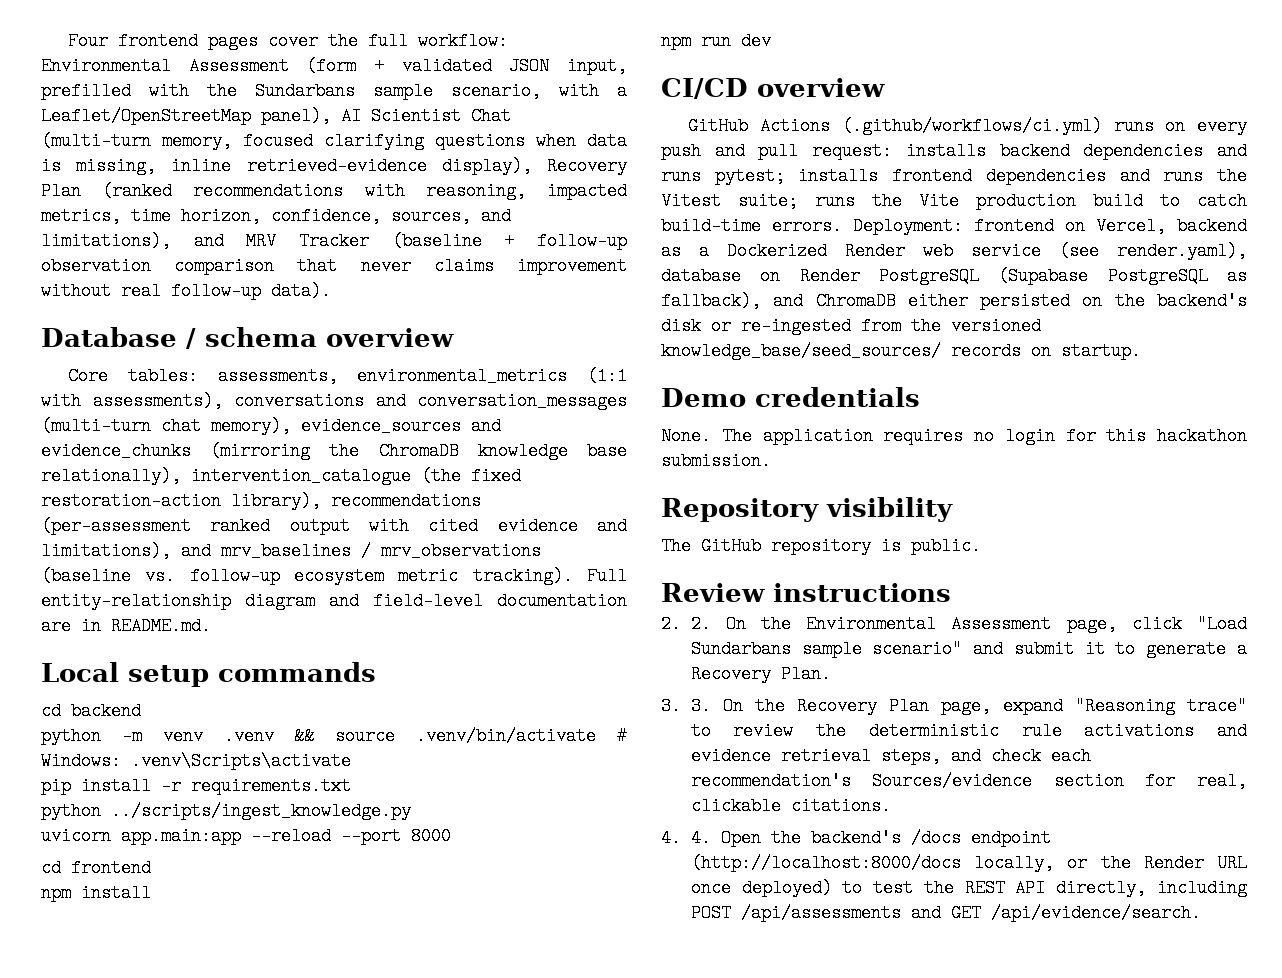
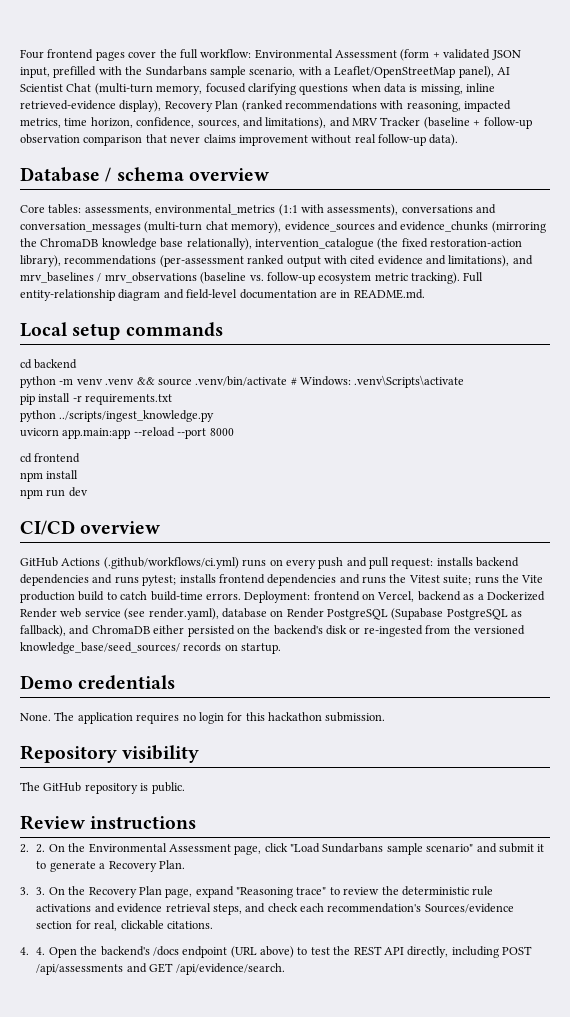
[690,854,1247,872] [690,879,832,897] (http://localhost:8000/docs locally, or the Render URL once deployed) -> [230,946,295,958] (URL above)

